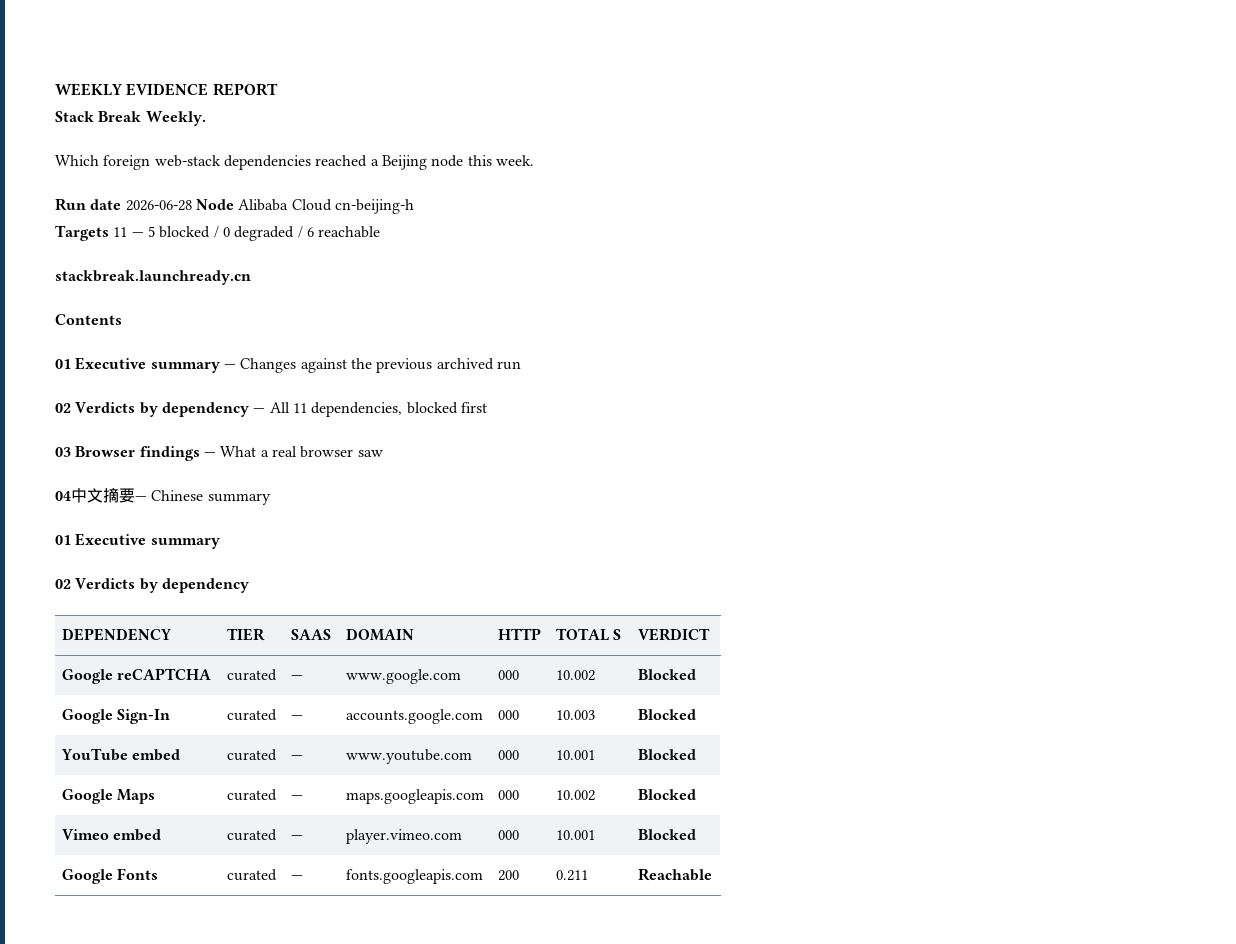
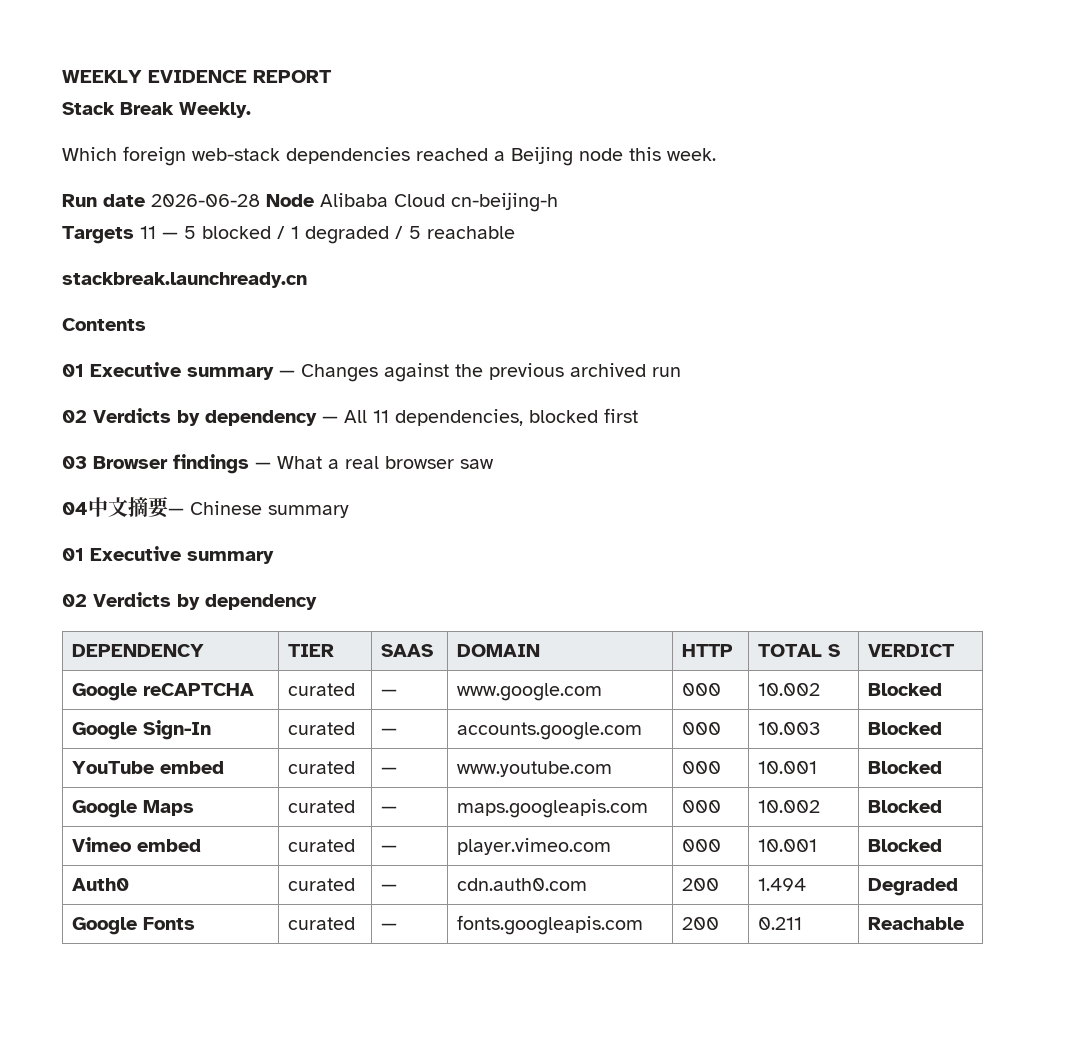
[222,227,230,237] 0 -> [291,226,299,239] 1
[306,227,314,237] 6 -> [409,226,421,239] 5
(696, 834) none -> [71,878,129,891] [287,878,355,891] [380,884,397,891] [456,878,587,891] [681,878,719,891] [757,878,806,891] [867,878,958,896] // Auth0 | curated | — | cdn.auth0.com | 200 | 1.494 | Degraded

